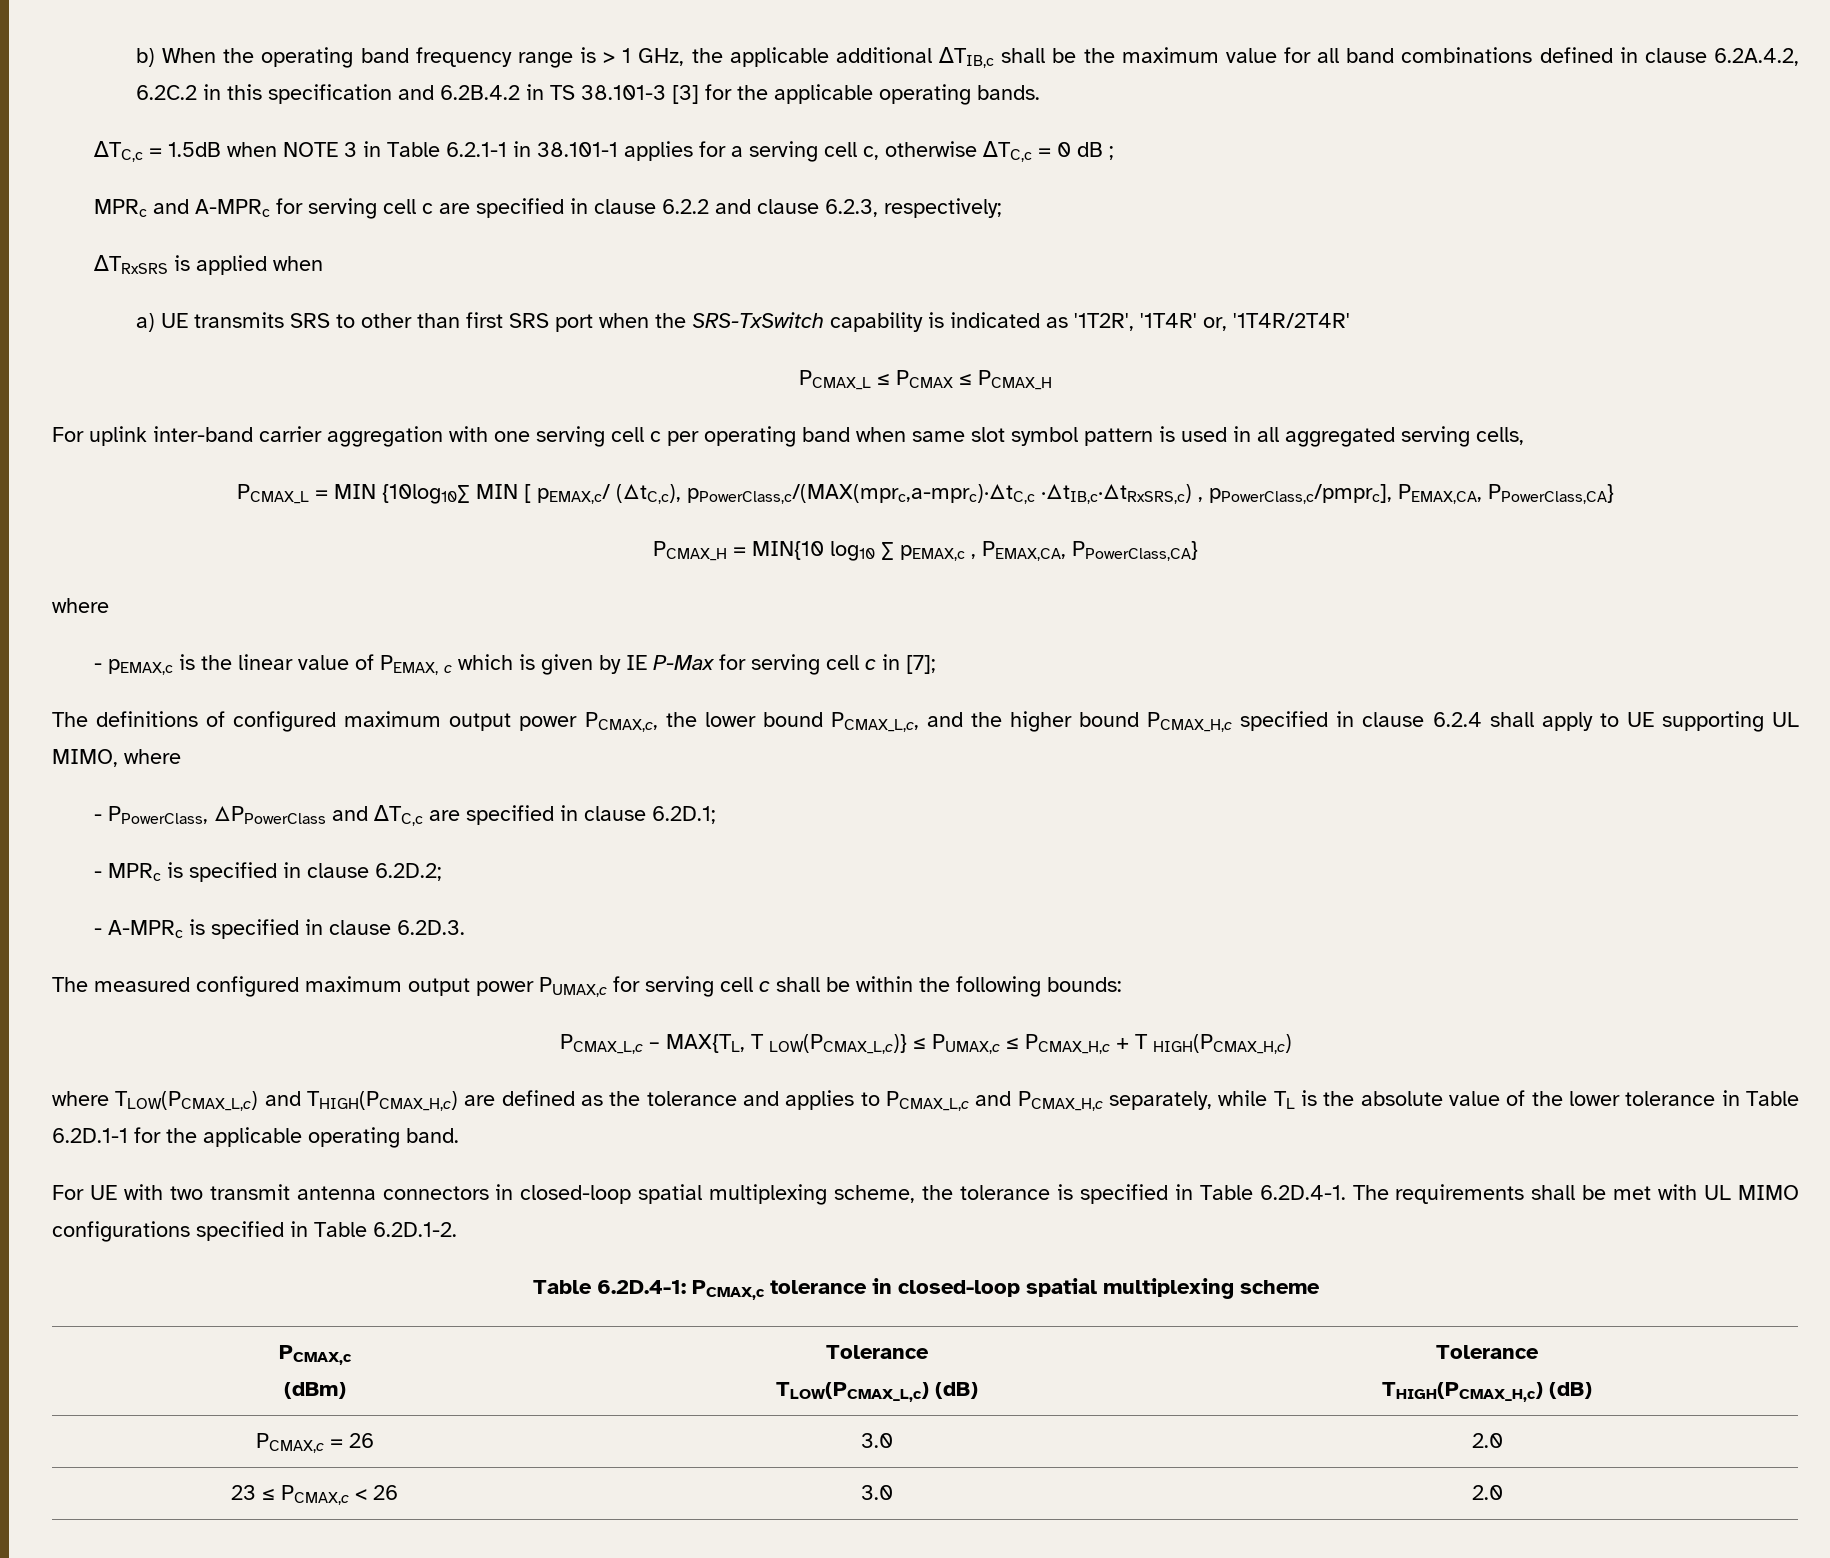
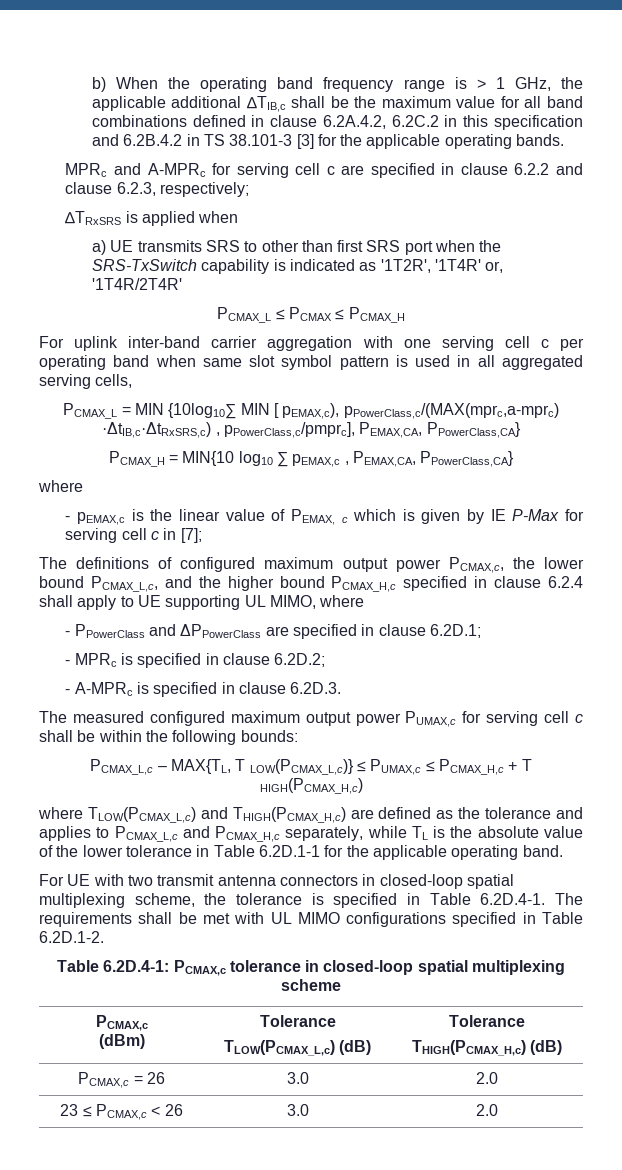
[92,141,1114,162] // ∆TC,c = 1.5dB when NOTE 3 in Table 6.2.1-1 in 38.101-1 applies for a serving cell c, otherwise ∆TC,c = 0 dB ; -> (565, 140) none
[537,483,1035,504] pEMAX,c/ (ΔtC,c), pPowerClass,c/(MAX(mprc,a-mprc)·ΔtC,c -> [282,403,559,419] pEMAX,c), pPowerClass,c/(MAX(mprc,a-mprc)
[107,805,423,826] PPowerClass, ΔPPowerClass and ∆TC,c -> [74,624,262,638] PPowerClass and ΔPPowerClass

